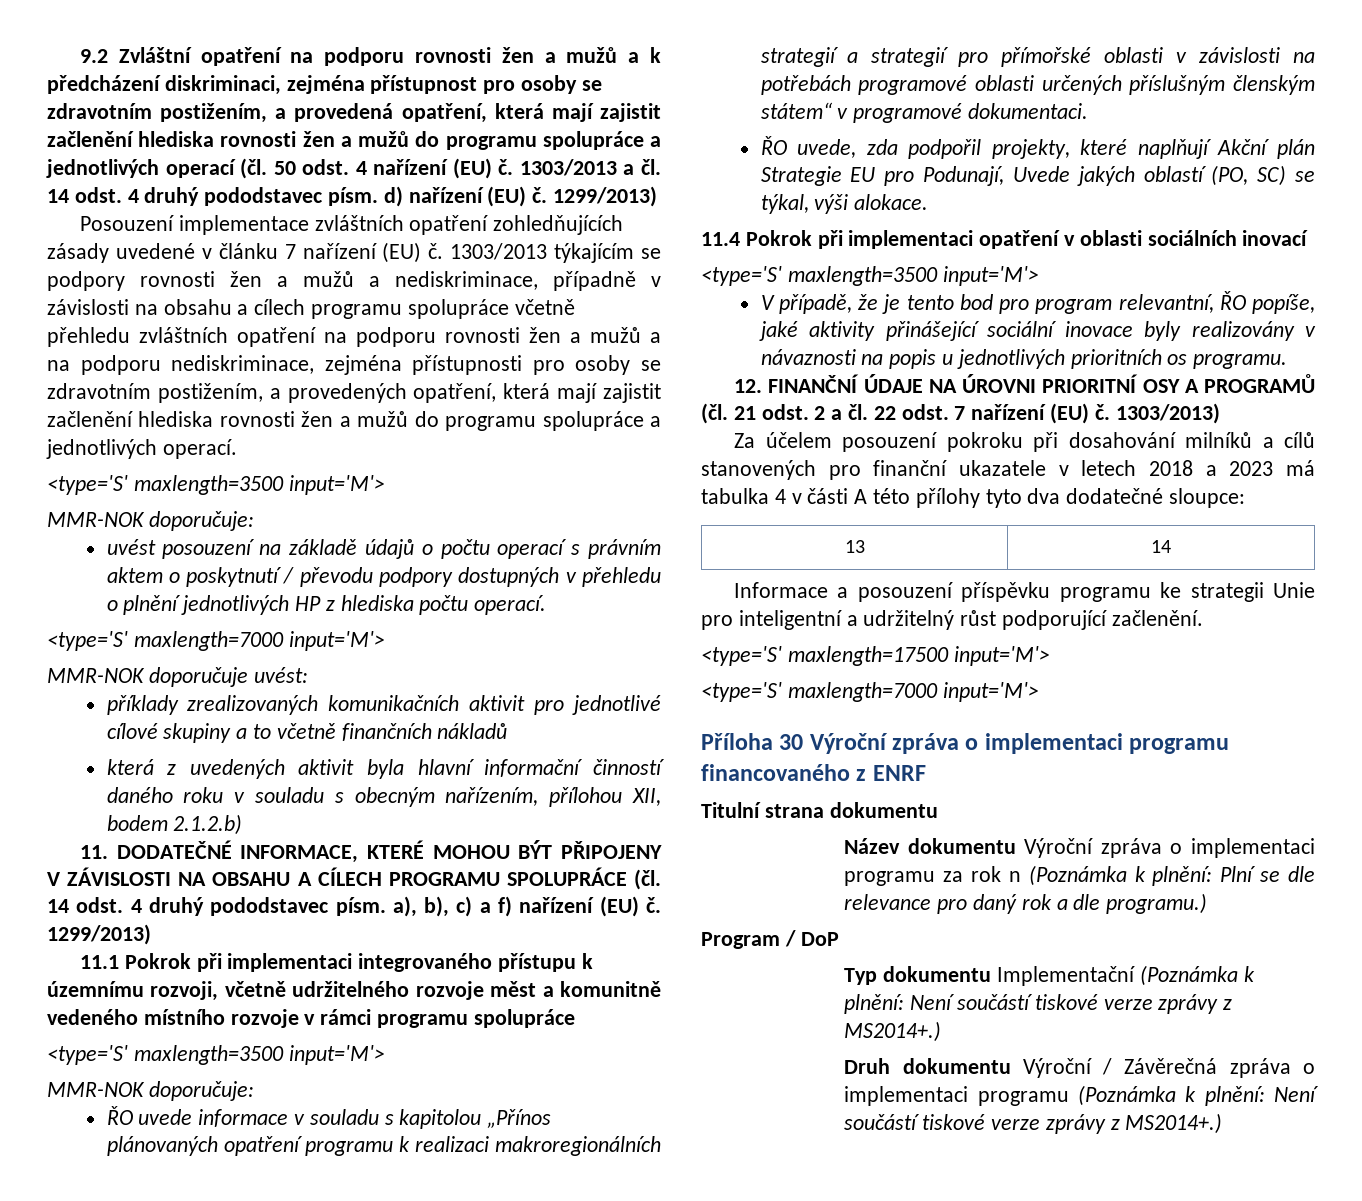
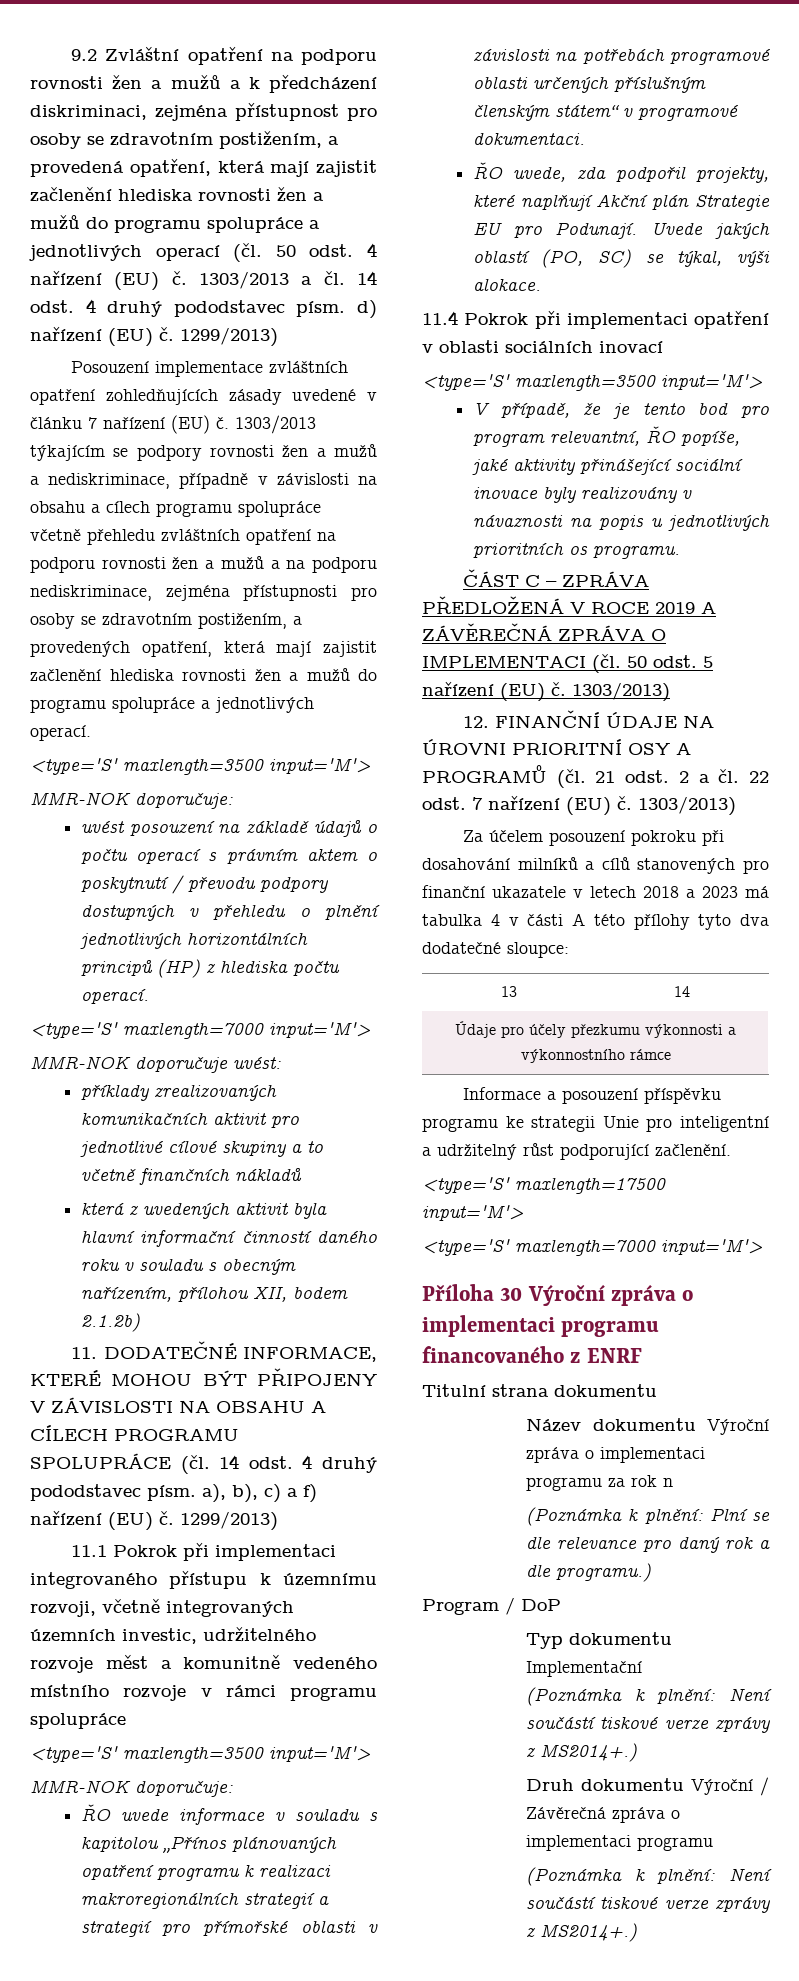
[294,596,321,611] HP -> [186,932,308,946] [80,959,200,978] horizontálních principů (HP)
[173,814,243,835] 2.1.2.b) -> [80,1313,140,1332] 2.1.2b)
(286, 989) none -> [166,1600,294,1617] [30,1628,197,1644] integrovaných územních investic,
[923,166,1005,186] Podunají, -> [555,222,638,239] Podunají.
(1288, 361) none -> [462,569,649,587] [422,596,716,614] [422,623,666,641] [422,654,713,673] [422,681,670,702] // ČÁST C – ZPRÁVA PŘEDLOŽENÁ V ROCE 2019 A ZÁVĚREČNÁ ZPRÁVA O IMPLEMENTACI (čl. 50 odst. 5 nařízení (EU) č. 1303/2013)
(1171, 546) none -> [455,1021,736,1038] [520,1049,671,1063] // Údaje pro účely přezkumu výkonnosti a výkonnostního rámce
(1021, 876) none -> (674, 1482) //
(1136, 976) none -> (643, 1669) //
(1069, 1098) none -> (714, 1844) //

